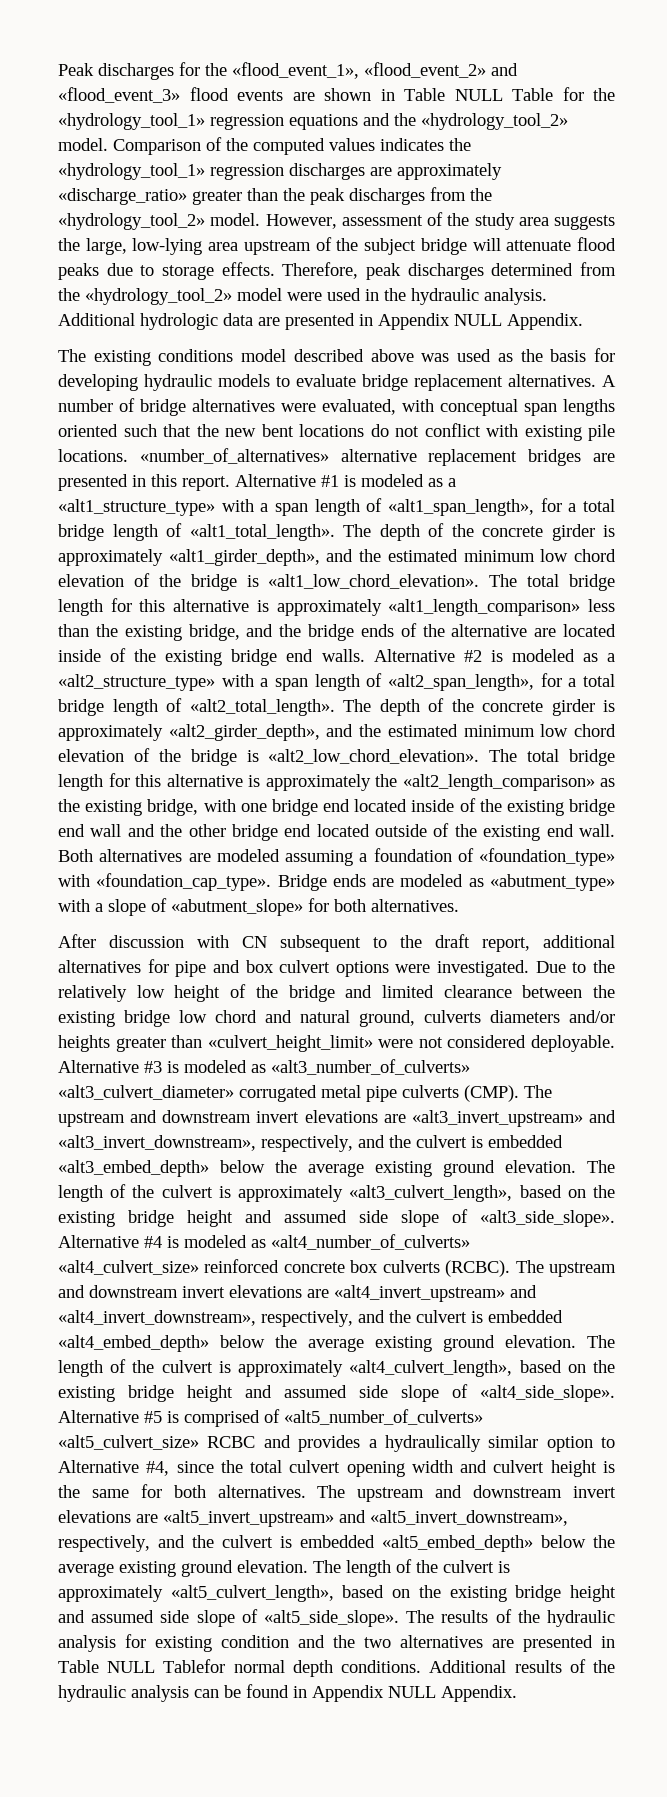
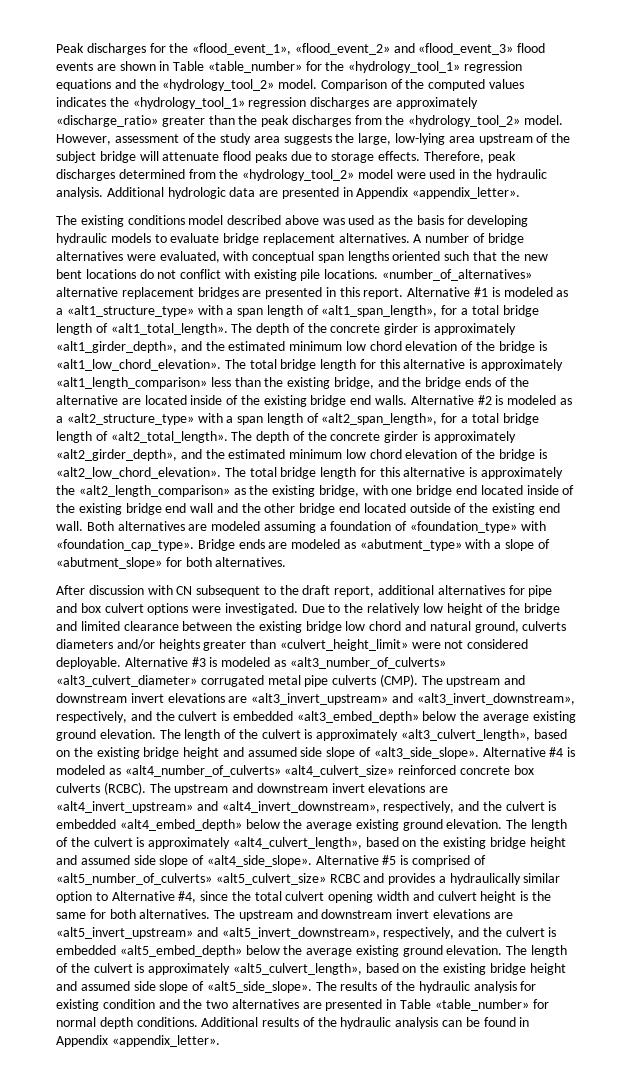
[454,88,553,101] NULL Table -> [207,61,302,73] «table_number»
[454,313,583,330] NULL Appendix. -> [412,187,521,199] «appendix_letter».
[107,1659,226,1673] NULL Tablefor -> [434,999,549,1011] «table_number» for
[388,1685,517,1702] NULL Appendix. -> [111,1035,220,1047] «appendix_letter».

